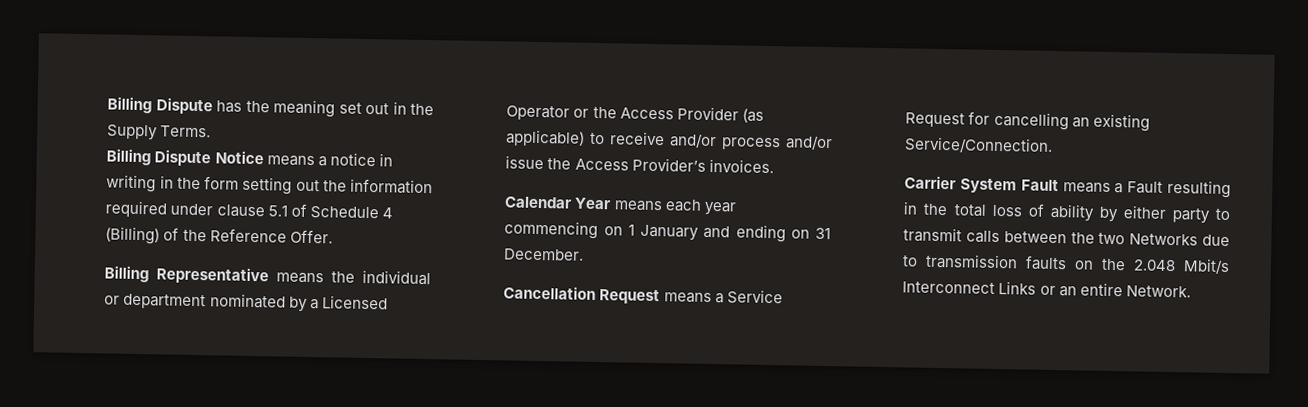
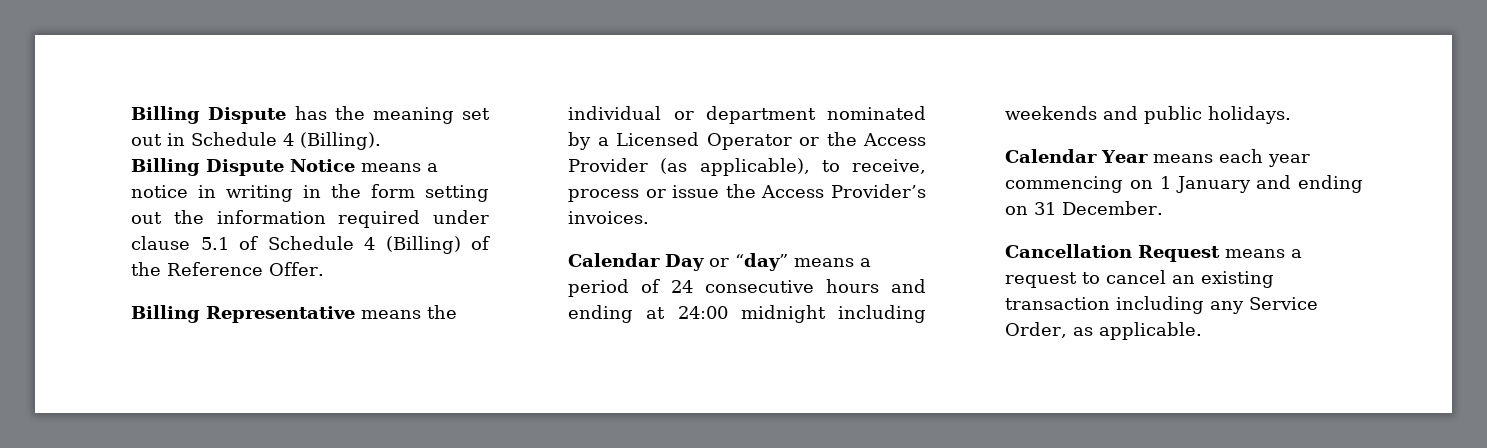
[410,103,435,116] [107,124,212,141] the Supply Terms. -> [191,132,382,150] Schedule 4 (Billing).
[505,129,833,151] applicable) to receive and/or process and/or -> [699,158,926,176] [568,189,666,202] applicable), to receive, process or
(774, 166) none -> [568,253,872,271] [568,279,926,297] [568,305,926,323] [1005,106,1292,124] // Calendar Day or “day” means a period of 24 consecutive hours and ending at 24:00 midnight including weekends and public holidays.
[726,289,783,305] [905,111,1150,132] [904,136,1054,154] [904,175,1231,199] [903,201,1230,224] [903,227,1230,247] [902,253,1230,275] [902,281,1191,298] Service Request for cancelling an existing Service/Connection. // Carrier System Fault means a Fault resulting in the total loss of ability by either party to transmit calls between the two Networks due to transmission faults on the 2.048 Mbit/s Interconnect Links or an entire Network. -> [1005,270,1275,288] [1005,296,1319,314] [1005,322,1203,340] request to cancel an existing transaction including any Service Order, as applicable.

